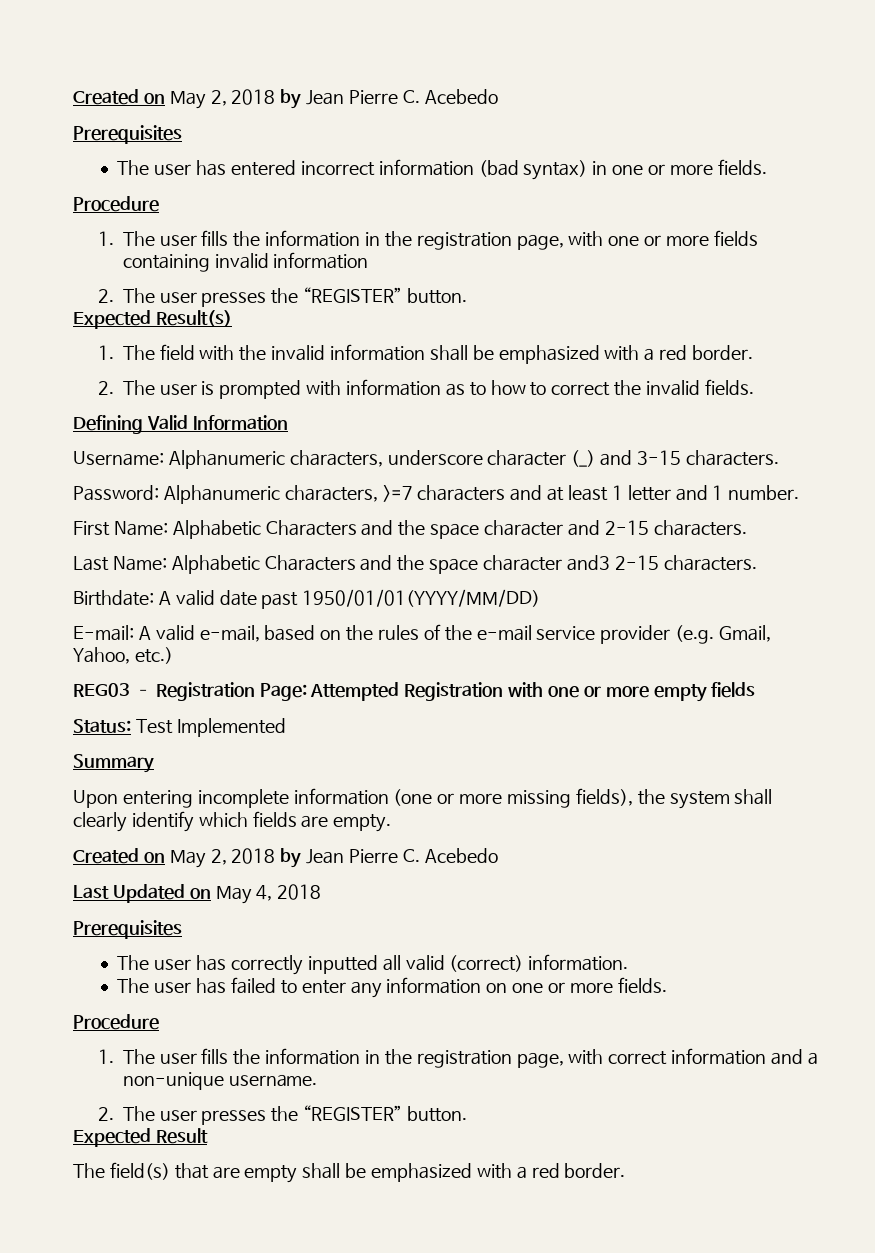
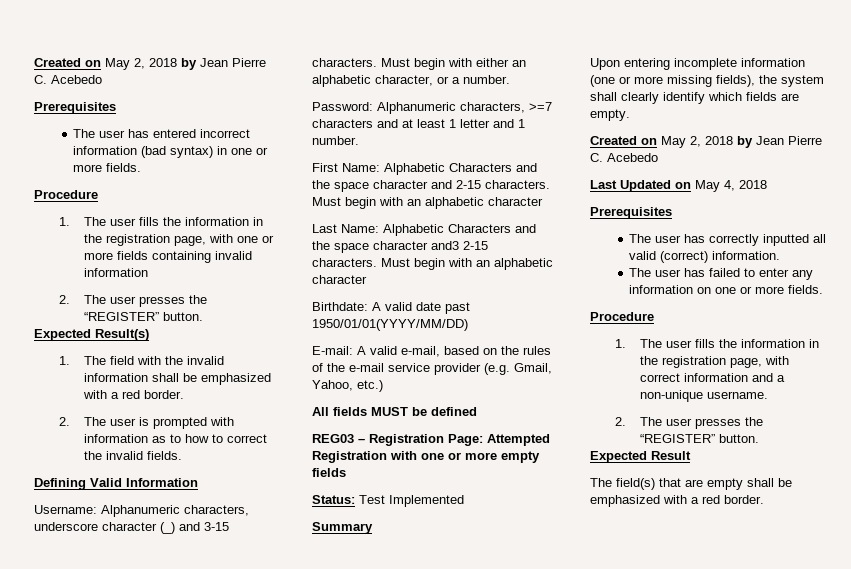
(779, 458) none -> [381,58,526,70] [312,75,510,87] Must begin with either an alphabetic character, or a number.
(747, 528) none -> [312,197,543,209] Must begin with an alphabetic character
(757, 563) none -> [381,258,553,270] [312,275,367,284] Must begin with an alphabetic character
(173, 655) none -> [312,407,477,416] // All fields MUST be defined

